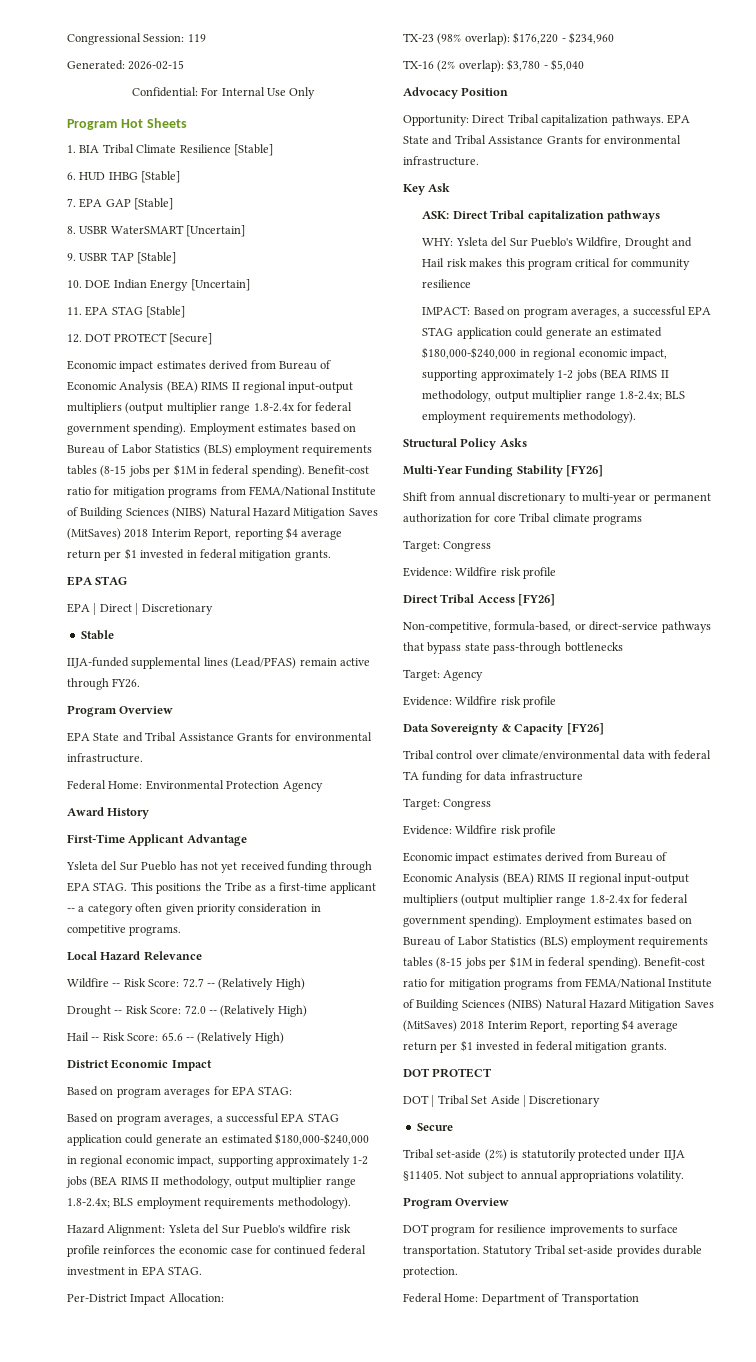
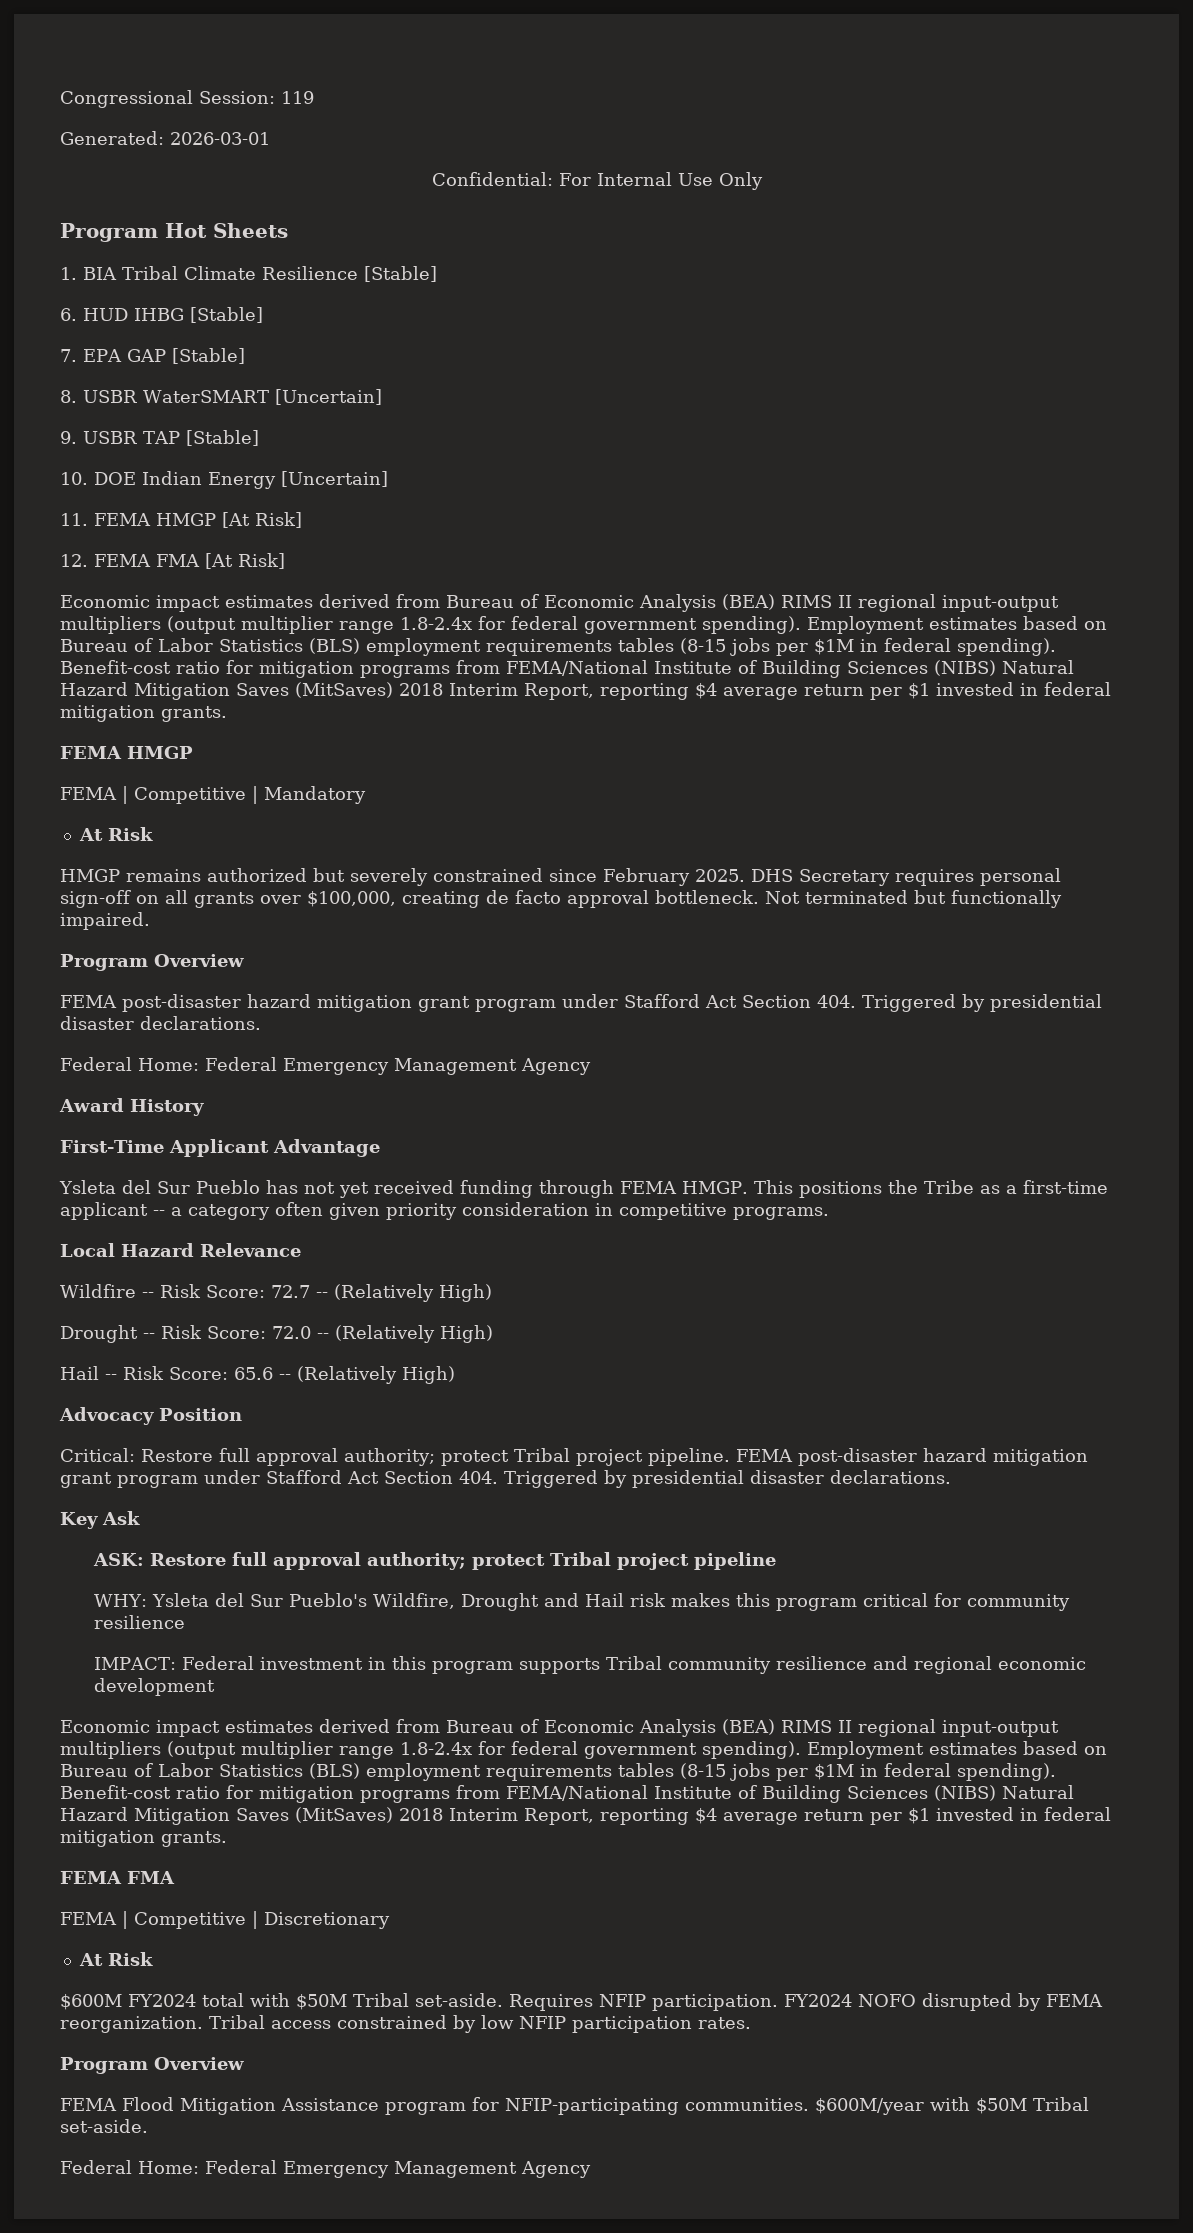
[128,60,185,70] 2026-02-15 -> [170,132,270,145] 2026-03-01
[85,306,186,318] [67,333,213,345] EPA STAG [Stable] // 12. DOT PROTECT [Secure] -> [94,512,302,528] [60,553,285,569] FEMA HMGP [At Risk] // 12. FEMA FMA [At Risk]
[67,576,128,586] [67,603,213,615] [80,630,114,640] [67,657,370,669] [67,678,141,690] [67,705,174,717] [67,732,372,742] [67,753,143,763] [67,780,280,790] EPA STAG // EPA | Direct | Discretionary // Stable // IIJA-funded supplemental lines (Lead/PFAS) remain active through FY26. // Program Overview // EPA State and Tribal Assistance Grants for environmental infrastructure. // Federal Home: Environmental Protection -> [60,746,193,759] [60,786,366,804] [78,827,153,841] [60,868,1061,886] [60,890,1062,908] [60,912,150,930] [60,954,244,971] [60,994,1102,1012] [60,1016,261,1030] [60,1057,517,1075] FEMA HMGP // FEMA | Competitive | Mandatory // At Risk // HMGP remains authorized but severely constrained since February 2025. DHS Secretary requires personal sign-off on all grants over $100,000, creating de facto approval bottleneck. Not terminated but functionally impaired. // Program Overview // FEMA post-disaster hazard mitigation grant program under Stafford Act Section 404. Triggered by presidential disaster declarations. // Federal Home: Federal Emergency Management
[67,882,128,892] EPA STAG. -> [620,1181,748,1194] FEMA HMGP.
[67,1059,212,1071] [67,1086,293,1098] [67,1113,339,1125] [67,1133,369,1146] [67,1155,369,1167] [66,1176,356,1188] [67,1197,351,1209] [67,1224,351,1236] [67,1245,366,1257] [67,1266,203,1276] [67,1293,224,1305] [403,32,614,45] [403,59,584,72] [403,87,509,99] [403,114,690,126] [403,135,682,145] [403,156,479,166] [403,183,451,195] [422,210,660,222] District Economic Impact // Based on program averages for EPA STAG: // Based on program averages, a successful EPA STAG application could generate an estimated $180,000-$240,000 in regional economic impact, supporting approximately 1-2 jobs (BEA RIMS II methodology, output multiplier range 1.8-2.4x; BLS employment requirements methodology). // Hazard Alignment: Ysleta del Sur Pueblo's wildfire risk profile reinforces the economic case for continued federal investment in EPA STAG. // Per-District Impact Allocation: // TX-23 (98% overlap): $176,220 - $234,960 // TX-16 (2% overlap): $3,780 - $5,040 // Advocacy Position // Opportunity: Direct Tribal capitalization pathways. EPA State and Tribal Assistance Grants for environmental infrastructure. // Key Ask // ASK: Direct Tribal capitalization pathways -> [59,1407,242,1425] [60,1448,1088,1466] [60,1470,951,1488] [60,1511,140,1529] [92,1552,776,1570] Advocacy Position // Critical: Restore full approval authority; protect Tribal project pipeline. FEMA post-disaster hazard mitigation grant program under Stafford Act Section 404. Triggered by presidential disaster declarations. // Key Ask // ASK: Restore full approval authority; protect Tribal project pipeline
[473,306,712,318] [422,327,663,339] [422,347,667,360] [422,369,669,381] [422,390,686,402] [422,411,637,423] [403,438,527,450] [403,465,604,477] [403,492,711,504] [403,513,642,525] [403,540,492,552] [403,567,557,579] [403,594,556,606] [403,621,711,633] [403,642,623,654] [403,669,484,681] [403,696,557,708] [403,723,604,735] [403,750,712,760] [403,771,583,783] [403,798,492,810] [403,825,557,837] Based on program averages, a successful EPA STAG application could generate an estimated $180,000-$240,000 in regional economic impact, supporting approximately 1-2 jobs (BEA RIMS II methodology, output multiplier range 1.8-2.4x; BLS employment requirements methodology). // Structural Policy Asks // Multi-Year Funding Stability [FY26] // Shift from annual discretionary to multi-year or permanent authorization for core Tribal climate programs // Target: Congress // Evidence: Wildfire risk profile // Direct Tribal Access [FY26] // Non-competitive, formula-based, or direct-service pathways that bypass state pass-through bottlenecks // Target: Agency // Evidence: Wildfire risk profile // Data Sovereignty & Capacity [FY26] // Tribal control over climate/environmental data with federal TA funding for data infrastructure // Target: Congress // Evidence: Wildfire risk profile -> [181,1656,1086,1674] [93,1678,215,1696] Federal investment in this program supports Tribal community resilience and regional economic development
[403,1068,493,1078] [403,1095,601,1107] [416,1123,453,1131] [403,1149,685,1161] [403,1170,685,1182] [403,1197,510,1209] [403,1224,679,1236] [403,1245,702,1257] [403,1267,458,1278] [403,1293,639,1305] DOT PROTECT // DOT | Tribal Set Aside | Discretionary // Secure // Tribal set-aside (2%) is statutorily protected under IIJA §11405. Not subject to annual appropriations volatility. // Program Overview // DOT program for resilience improvements to surface transportation. Statutory Tribal set-aside provides durable protection. // Federal Home: Department of Transportation -> [60,1871,175,1884] [60,1911,390,1929] [78,1952,153,1966] [60,1993,1103,2011] [60,2015,751,2033] [60,2057,244,2074] [60,2097,1089,2115] [60,2119,148,2133] [60,2160,591,2178] FEMA FMA // FEMA | Competitive | Discretionary // At Risk // $600M FY2024 total with $50M Tribal set-aside. Requires NFIP participation. FY2024 NOFO disrupted by FEMA reorganization. Tribal access constrained by low NFIP participation rates. // Program Overview // FEMA Flood Mitigation Assistance program for NFIP-participating communities. $600M/year with $50M Tribal set-aside. // Federal Home: Federal Emergency Management Agency

